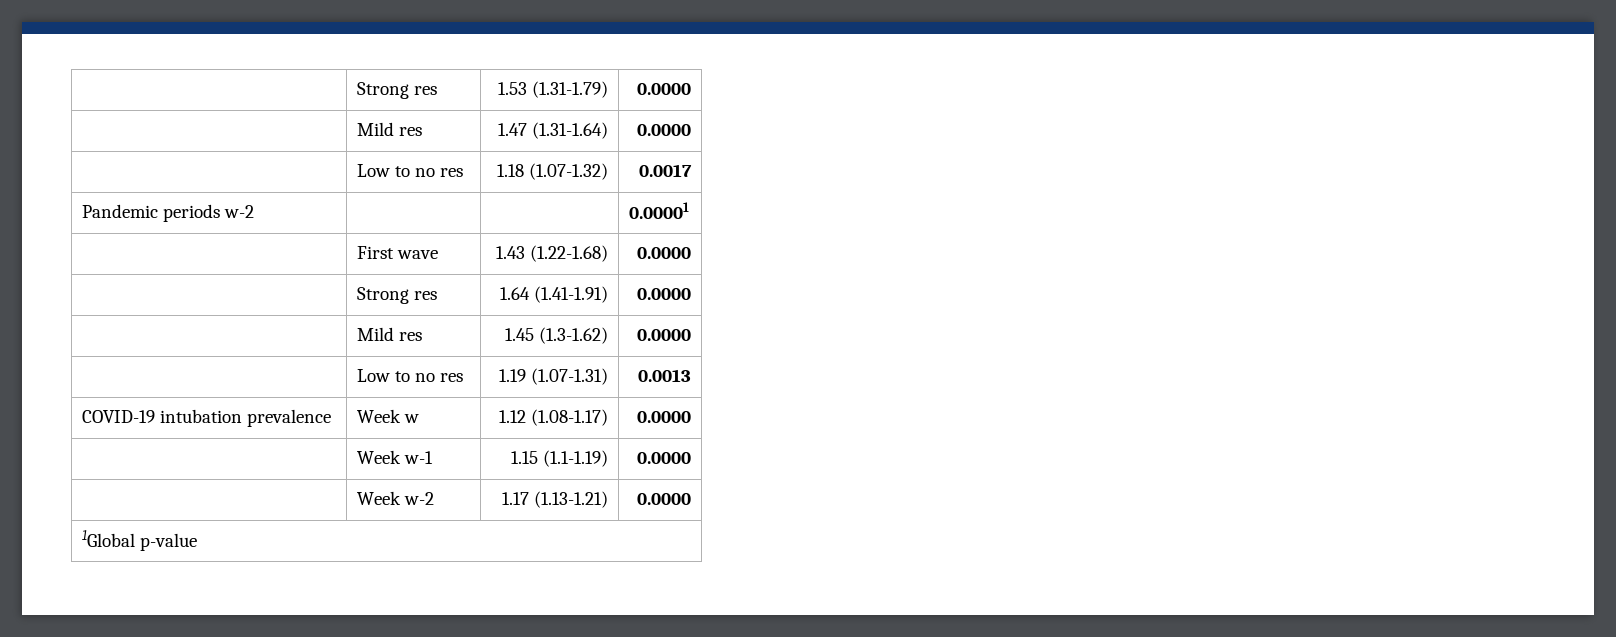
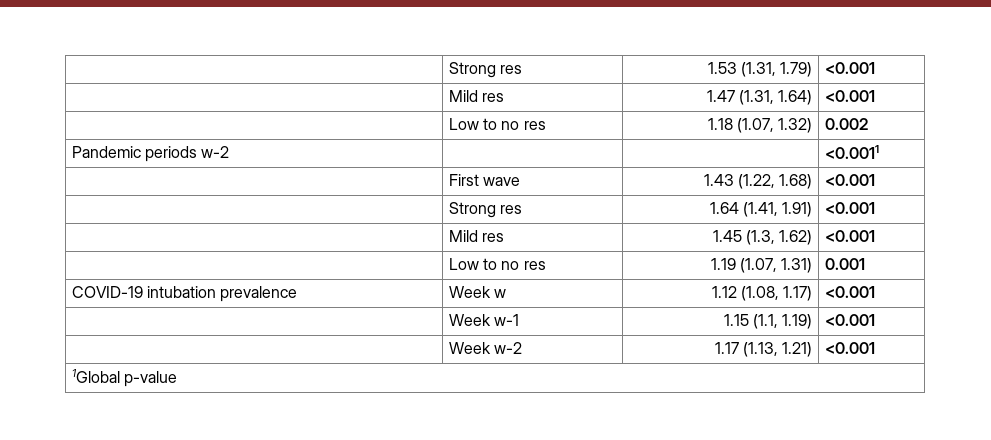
[531,81,608,98] [636,83,691,95] (1.31-1.79) | 0.0000 -> [740,62,813,77] [824,62,875,74] (1.31, 1.79) | <0.001
[531,122,608,139] [636,124,691,136] (1.31-1.64) | 0.0000 -> [738,90,813,105] [824,90,875,102] (1.31, 1.64) | <0.001
[528,163,608,180] [638,164,692,177] (1.07-1.32) | 0.0017 -> [736,118,813,133] [824,118,868,130] (1.07, 1.32) | 0.002
[629,202,690,219] 0.00001 -> [824,145,879,159] <0.0011
[529,245,608,262] [636,247,691,259] (1.22-1.68) | 0.0000 -> [737,174,813,189] [824,174,875,186] (1.22, 1.68) | <0.001
[533,286,608,303] [636,288,691,300] (1.41-1.91) | 0.0000 -> [742,202,813,217] [824,202,875,214] (1.41, 1.91) | <0.001
[538,327,608,344] [636,329,691,341] (1.3-1.62) | 0.0000 -> [745,230,813,245] [824,230,875,242] (1.3, 1.62) | <0.001
[530,368,608,385] [637,369,691,382] (1.07-1.31) | 0.0013 -> [739,258,813,273] [824,258,865,270] (1.07, 1.31) | 0.001
[530,409,608,426] [636,411,691,423] (1.08-1.17) | 0.0000 -> [740,286,813,301] [824,286,875,298] (1.08, 1.17) | <0.001
[542,450,608,467] [636,452,691,464] (1.1-1.19) | 0.0000 -> [752,314,813,329] [824,314,875,326] (1.1, 1.19) | <0.001
[533,491,608,508] [636,493,691,505] (1.13-1.21) | 0.0000 -> [742,342,813,357] [824,342,875,354] (1.13, 1.21) | <0.001

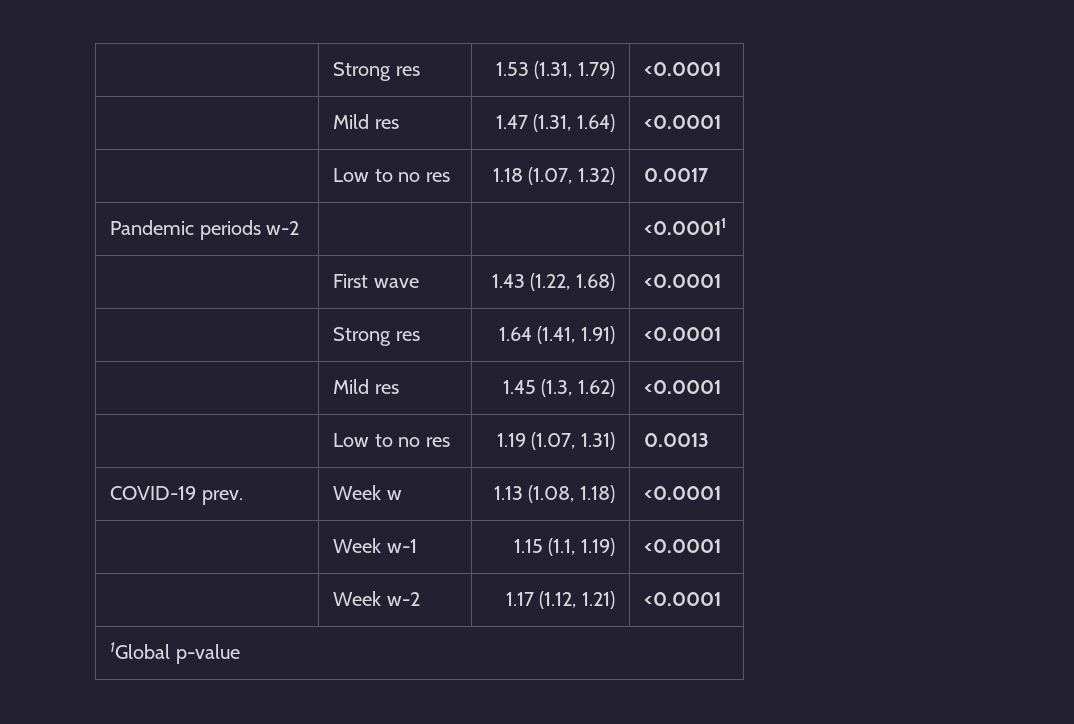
[824,62,875,74] <0.001 -> [644,62,722,76] <0.0001
[824,90,875,102] <0.001 -> [644,115,722,129] <0.0001
[824,118,868,130] 0.002 -> [644,168,710,182] 0.0017
[824,145,879,159] <0.0011 -> [644,218,727,235] <0.00011
[824,174,875,186] <0.001 -> [644,274,722,288] <0.0001
[824,202,875,214] <0.001 -> [644,327,722,341] <0.0001
[824,230,875,242] <0.001 -> [644,380,722,394] <0.0001
[824,258,865,270] 0.001 -> [644,433,710,447] 0.0013
[147,286,298,302] intubation prevalence -> [201,490,243,505] prev.
[711,286,813,301] [824,286,875,298] 1.12 (1.08, 1.17) | <0.001 -> [493,485,615,503] [644,486,722,500] 1.13 (1.08, 1.18) | <0.0001
[824,314,875,326] <0.001 -> [644,539,722,553] <0.0001
[742,342,778,357] (1.13, -> [539,591,577,609] (1.12,
[824,342,875,354] <0.001 -> [644,592,722,606] <0.0001

